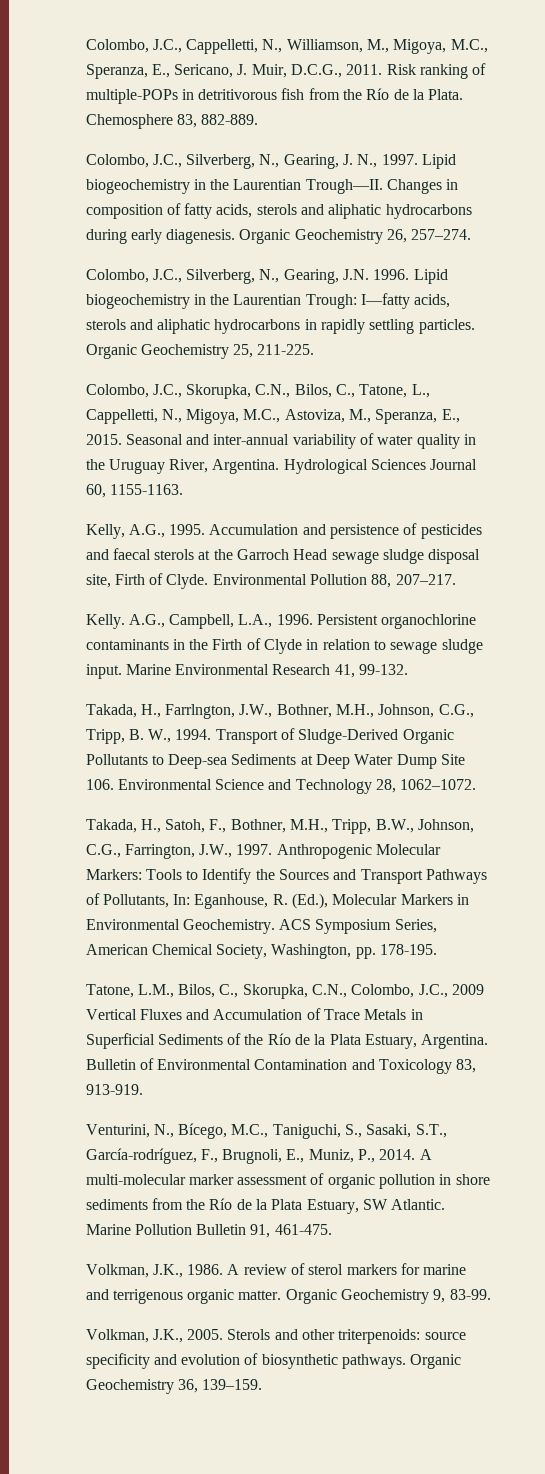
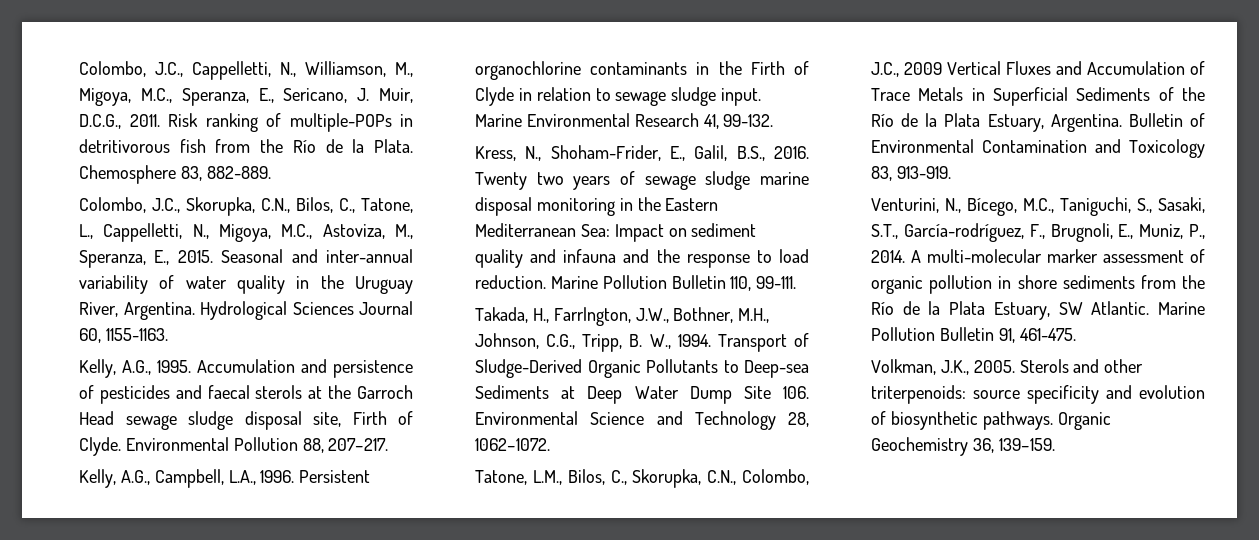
[85,154,457,169] [85,179,459,194] [85,203,472,219] [85,229,472,244] [85,269,448,284] [85,293,451,309] [85,319,475,334] [85,344,315,359] // Colombo, J.C., Silverberg, N., Gearing, J. N., 1997. Lipid biogeochemistry in the Laurentian Trough—II. Changes in composition of fatty acids, sterols and aliphatic hydrocarbons during early diagenesis. Organic Geochemistry 26, 257–274. // Colombo, J.C., Silverberg, N., Gearing, J.N. 1996. Lipid biogeochemistry in the Laurentian Trough: I—fatty acids, sterols and aliphatic hydrocarbons in rapidly settling particles. Organic Geochemistry 25, 211-225. -> (271, 172) none
[85,614,125,629] Kelly. -> [79,469,117,488] Kelly,
(409, 669) none -> [475,145,809,161] [475,171,809,190] [475,197,719,216] [475,223,757,242] [475,249,809,268] [475,275,797,291] // Kress, N., Shoham-Frider, E., Galil, B.S., 2016. Twenty two years of sewage sludge marine disposal monitoring in the Eastern Mediterranean Sea: Impact on sediment quality and infauna and the response to load reduction. Marine Pollution Bulletin 110, 99-111.
[85,819,475,834] [85,844,442,859] [85,868,488,884] [85,893,470,909] [85,919,437,934] [85,944,438,959] // Takada, H., Satoh, F., Bothner, M.H., Tripp, B.W., Johnson, C.G., Farrington, J.W., 1997. Anthropogenic Molecular Markers: Tools to Identify the Sources and Transport Pathways of Pollutants, In: Eganhouse, R. (Ed.), Molecular Markers in Environmental Geochemistry. ACS Symposium Series, American Chemical Society, Washington, pp. 178-195. -> (551, 444) none
[85,1263,467,1278] [85,1289,491,1304] // Volkman, J.K., 1986. A review of sterol markers for marine and terrigenous organic matter. Organic Geochemistry 9, 83-99. -> (1076, 334) none

